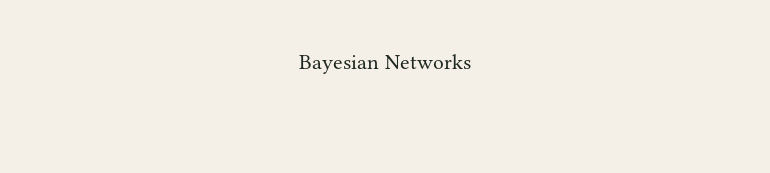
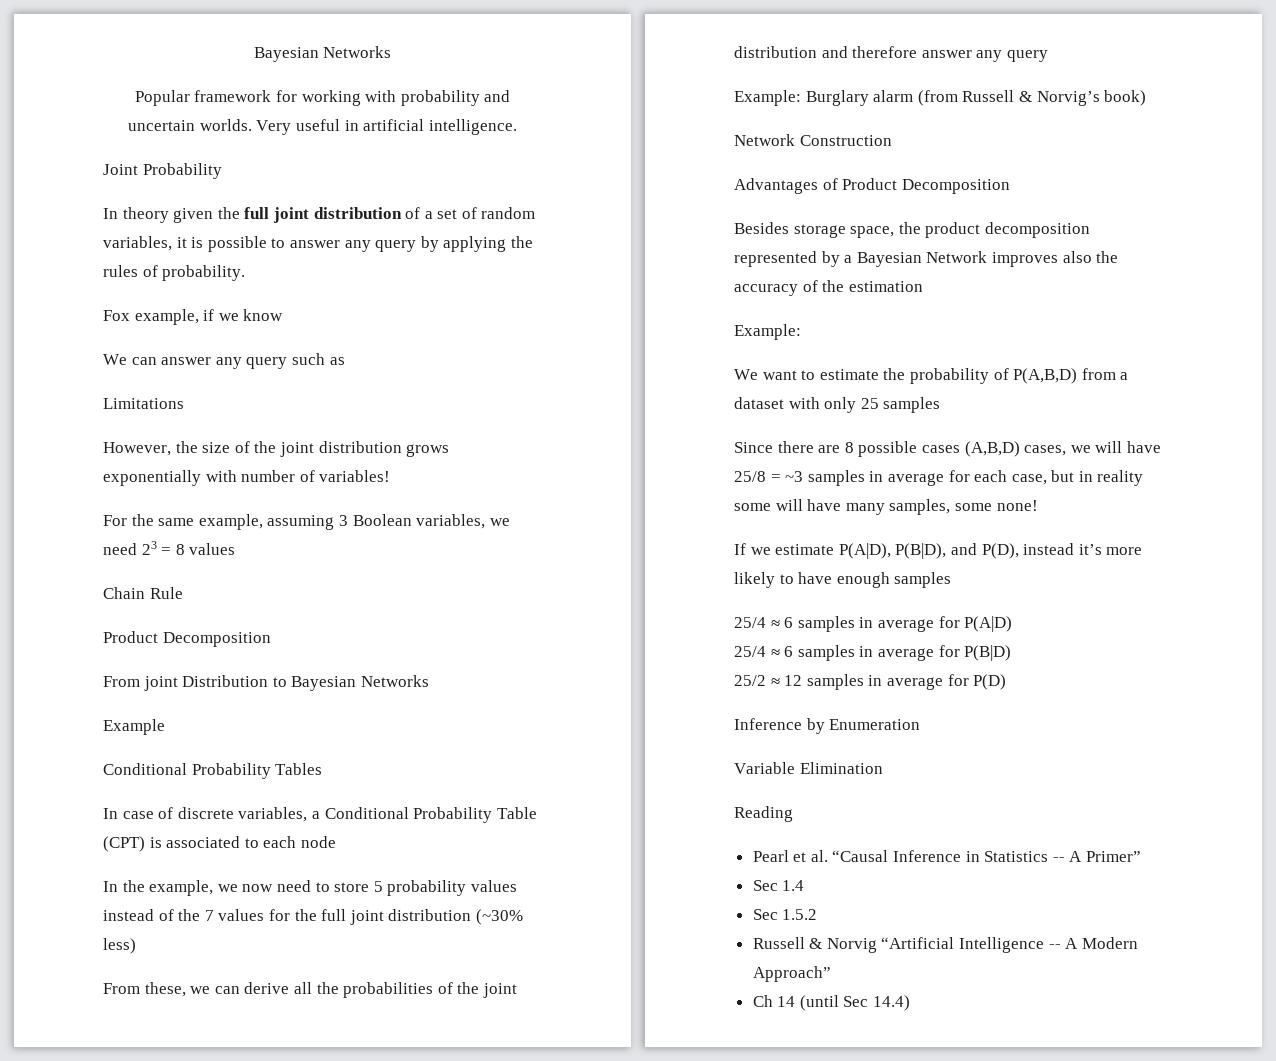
[299,54,471,74] Bayesian Networks -> [253,46,392,62] [134,90,511,106] [128,119,517,135] [103,163,222,179] [103,207,536,223] [103,236,533,252] [103,265,246,281] [103,309,284,325] [103,353,345,369] [103,398,184,409] [103,441,450,457] [103,470,391,486] [103,514,510,530] [103,541,236,555] [103,587,183,599] [103,631,271,647] [103,675,429,691] [103,719,165,735] [103,763,323,779] [103,807,537,823] [103,836,336,852] [103,880,517,896] [103,909,523,925] [103,938,136,954] [103,982,517,998] [734,46,1048,62] [734,90,1147,106] [734,134,892,146] [734,178,1010,194] [734,222,1090,238] [734,251,1119,267] [734,280,923,296] [734,324,801,340] [734,368,1129,384] [734,397,941,413] [734,441,1161,457] [734,470,1144,486] [734,499,1038,515] [734,543,1143,559] [734,572,952,588] [734,616,1013,632] [734,645,1012,661] [734,674,1007,690] [734,718,921,734] [734,762,883,774] [734,806,793,822] [752,850,1142,862] [752,880,805,891] [752,909,818,920] [752,937,1138,953] [752,966,831,982] [752,995,911,1011] Bayesian Networks // Popular framework for working with probability and uncertain worlds. Very useful in artificial intelligence. // Joint Probability // In theory given the full joint distribution of a set of random variables, it is possible to answer any query by applying the rules of probability. // Fox example, if we know // We can answer any query such as // Limitations // However, the size of the joint distribution grows exponentially with number of variables! // For the same example, assuming 3 Boolean variables, we need 23 = 8 values // Chain Rule // Product Decomposition // From joint Distribution to Bayesian Networks // Example // Conditional Probability Tables // In case of discrete variables, a Conditional Probability Table (CPT) is associated to each node // In the example, we now need to store 5 probability values instead of the 7 values for the full joint distribution (~30% less) // From these, we can derive all the probabilities of the joint distribution and therefore answer any query // Example: Burglary alarm (from Russell & Norvig’s book) // Network Construction // Advantages of Product Decomposition // Besides storage space, the product decomposition represented by a Bayesian Network improves also the accuracy of the estimation // Example: // We want to estimate the probability of P(A,B,D) from a dataset with only 25 samples // Since there are 8 possible cases (A,B,D) cases, we will have 25/8 = ~3 samples in average for each case, but in reality some will have many samples, some none! // If we estimate P(A|D), P(B|D), and P(D), instead it’s more likely to have enough samples // 25/4 ≈ 6 samples in average for P(A|D) // 25/4 ≈ 6 samples in average for P(B|D) // 25/2 ≈ 12 samples in average for P(D) // Inference by Enumeration // Variable Elimination // Reading // Pearl et al. “Causal Inference in Statistics -- A Primer” // Sec 1.4 // Sec 1.5.2 // Russell & Norvig “Artificial Intelligence -- A Modern Approach” // Ch 14 (until Sec 14.4)

